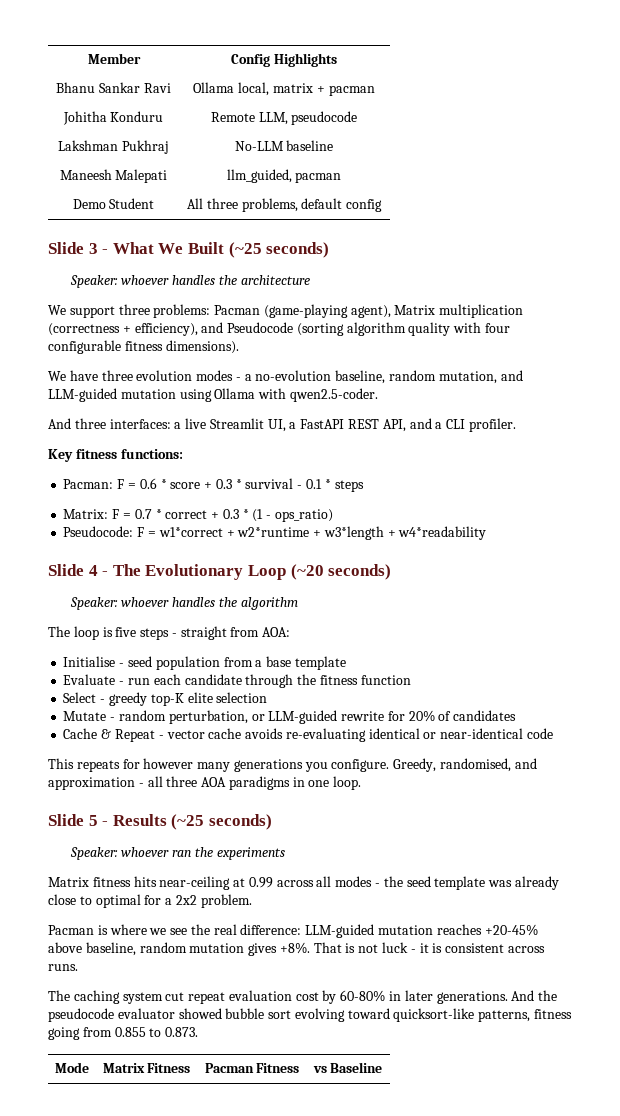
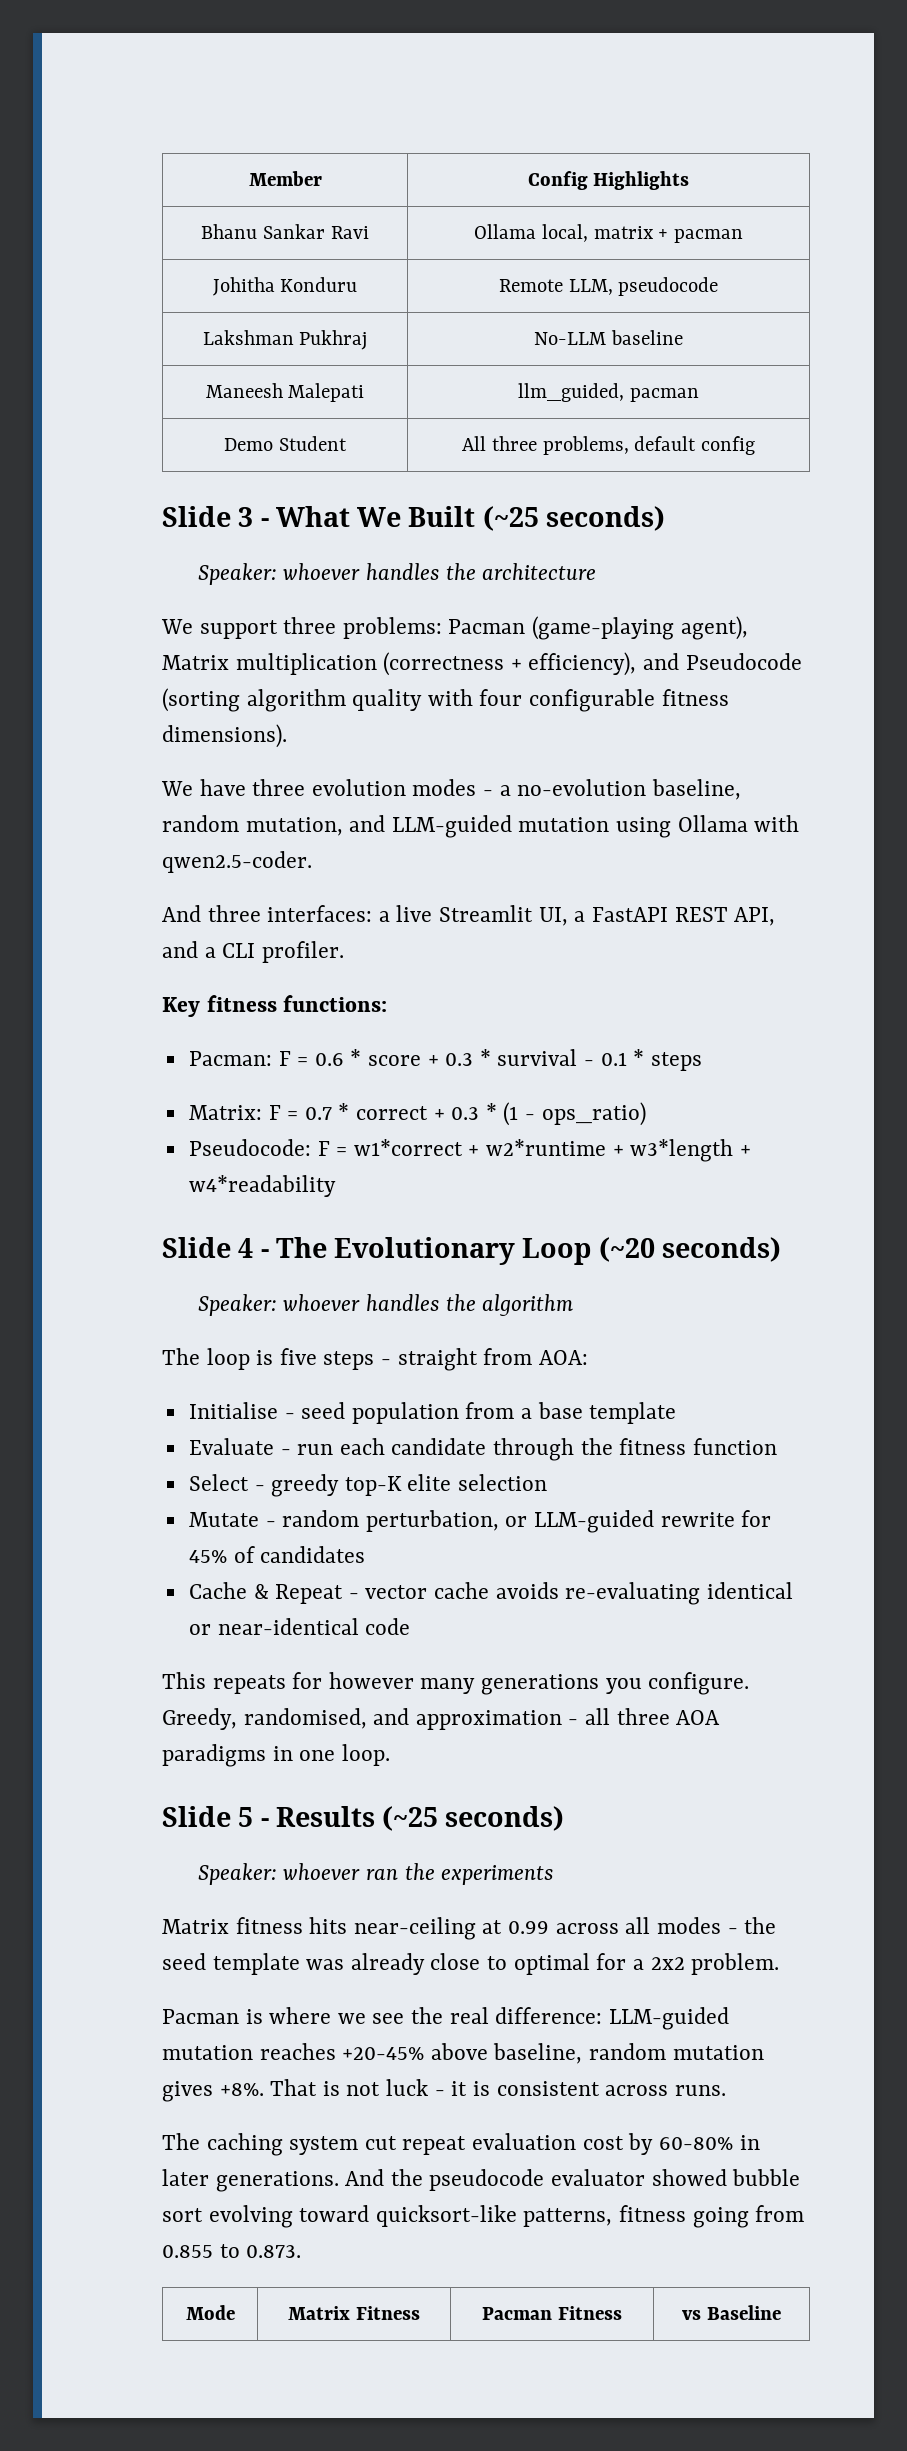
[408,710,435,722] 20% -> [188,1550,227,1563] 45%

